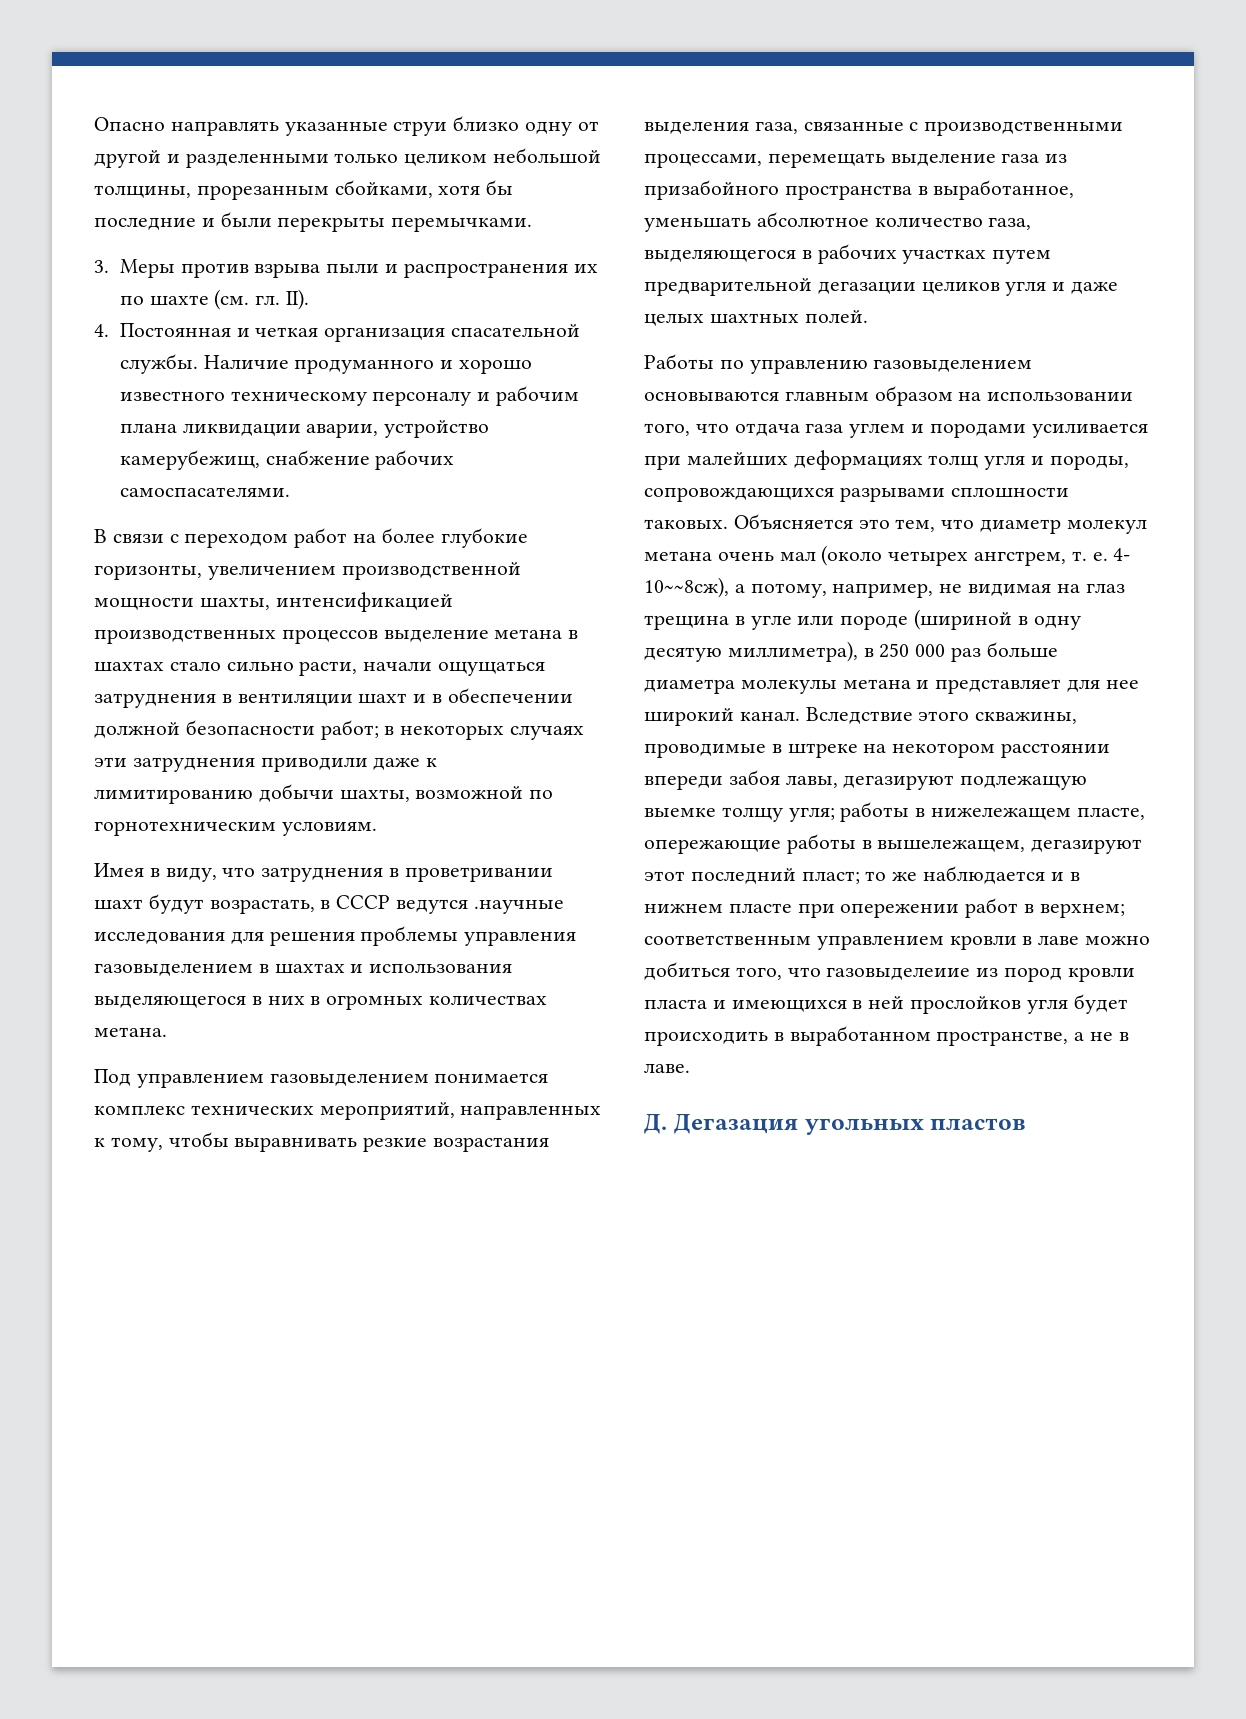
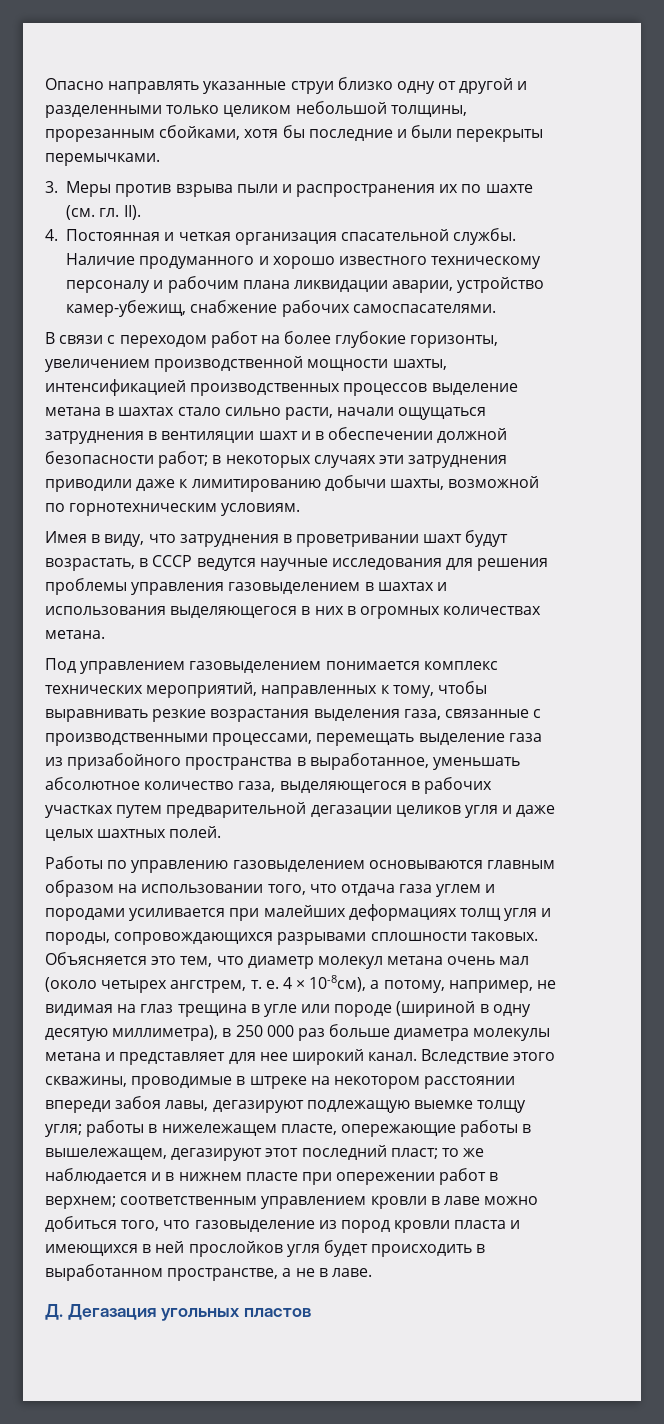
[119,450,260,470] камерубежищ, -> [66,300,187,317] камер-убежищ,
[473,900,564,914] .научные -> [259,558,328,571] научные
[1113,548,1131,561] [644,577,729,598] 4- 10~~8сж), -> [282,975,367,992] 4 × 10-8см),
[826,967,971,980] газовыделеиие -> [194,1220,315,1232] газовыделение

